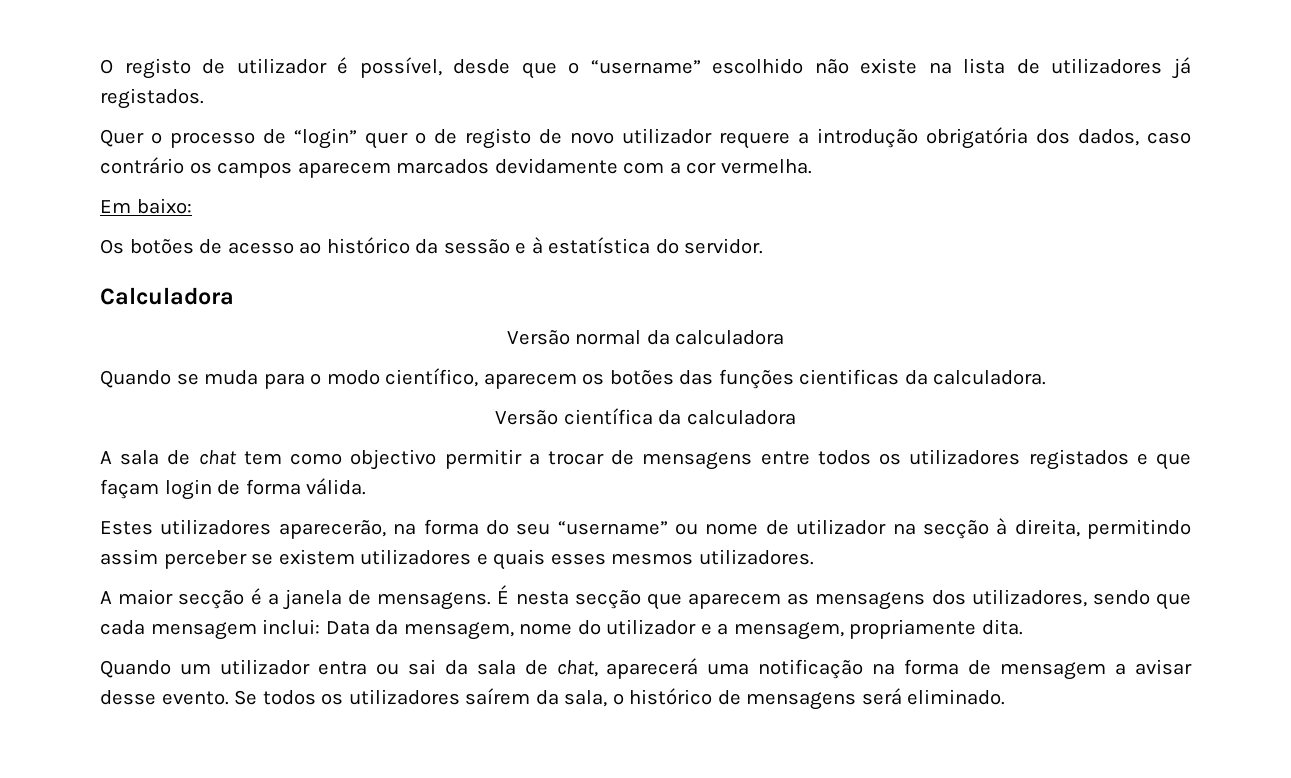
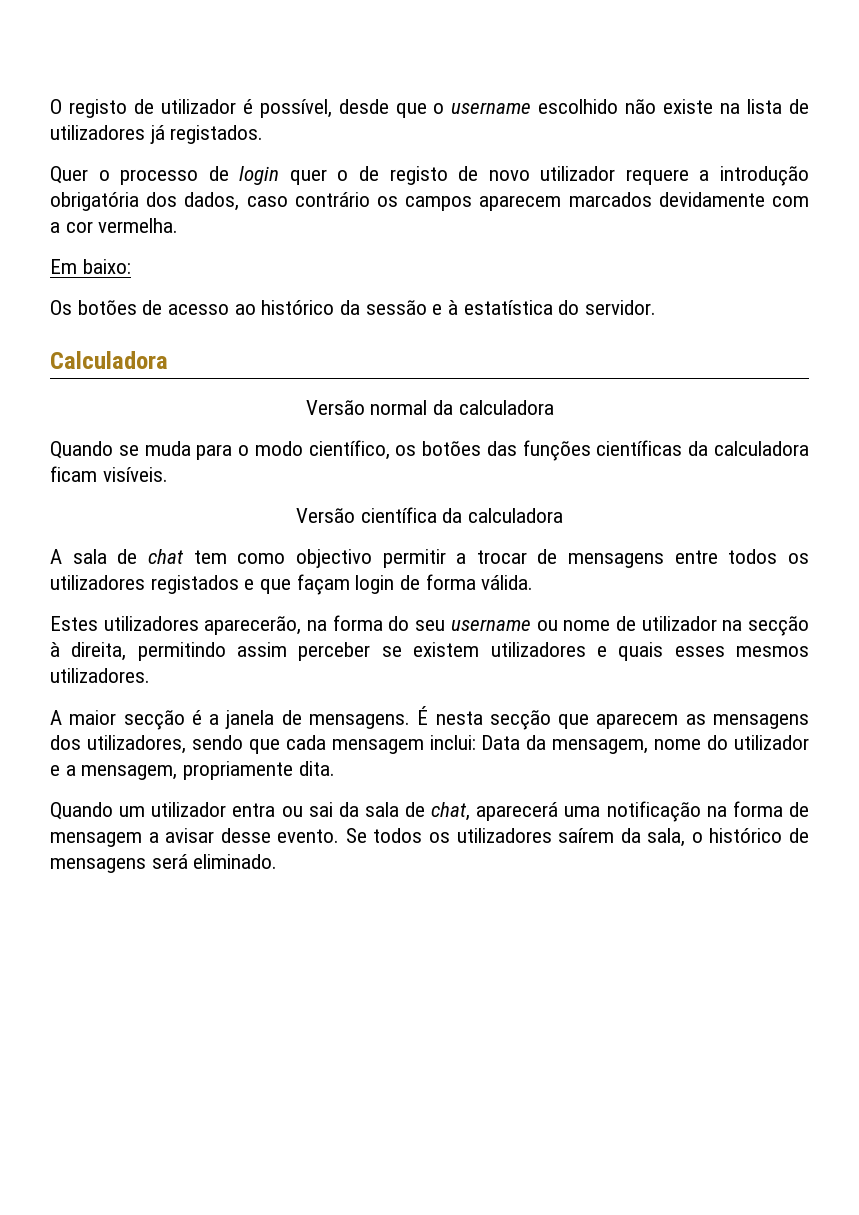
[590,60,701,74] “username” -> [451,102,532,114] username
[294,128,357,149] “login” -> [239,166,280,185] login
[483,373,577,389] aparecem -> (390, 450) none
[799,369,1047,385] cientificas da calculadora. -> [596,440,809,456] [50,466,168,482] científicas da calculadora ficam visíveis.
[557,521,668,535] “username” -> [450,619,531,631] username

